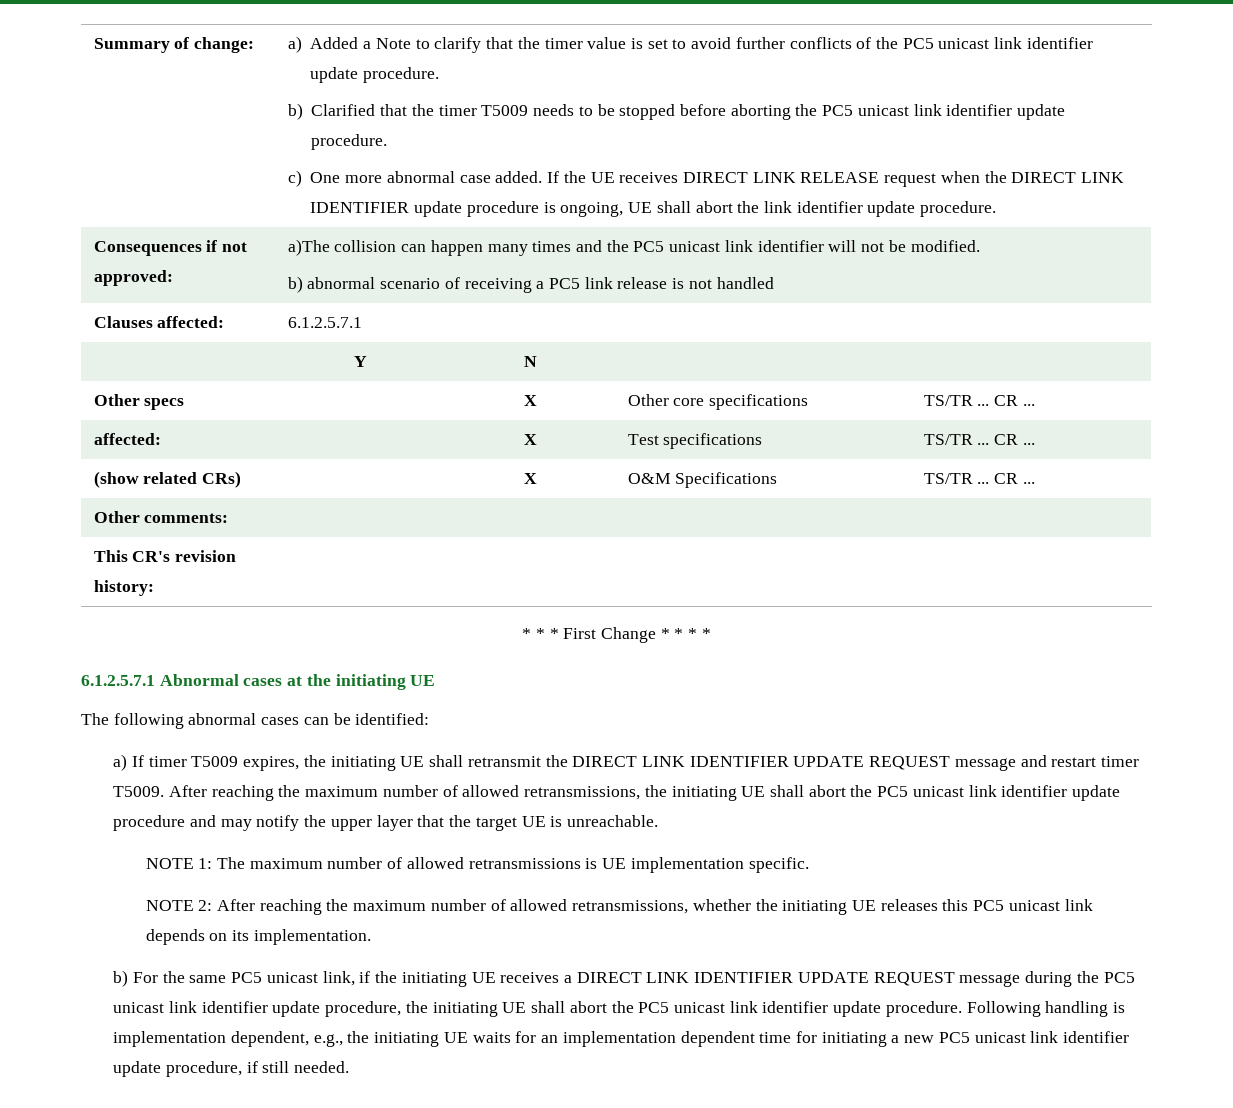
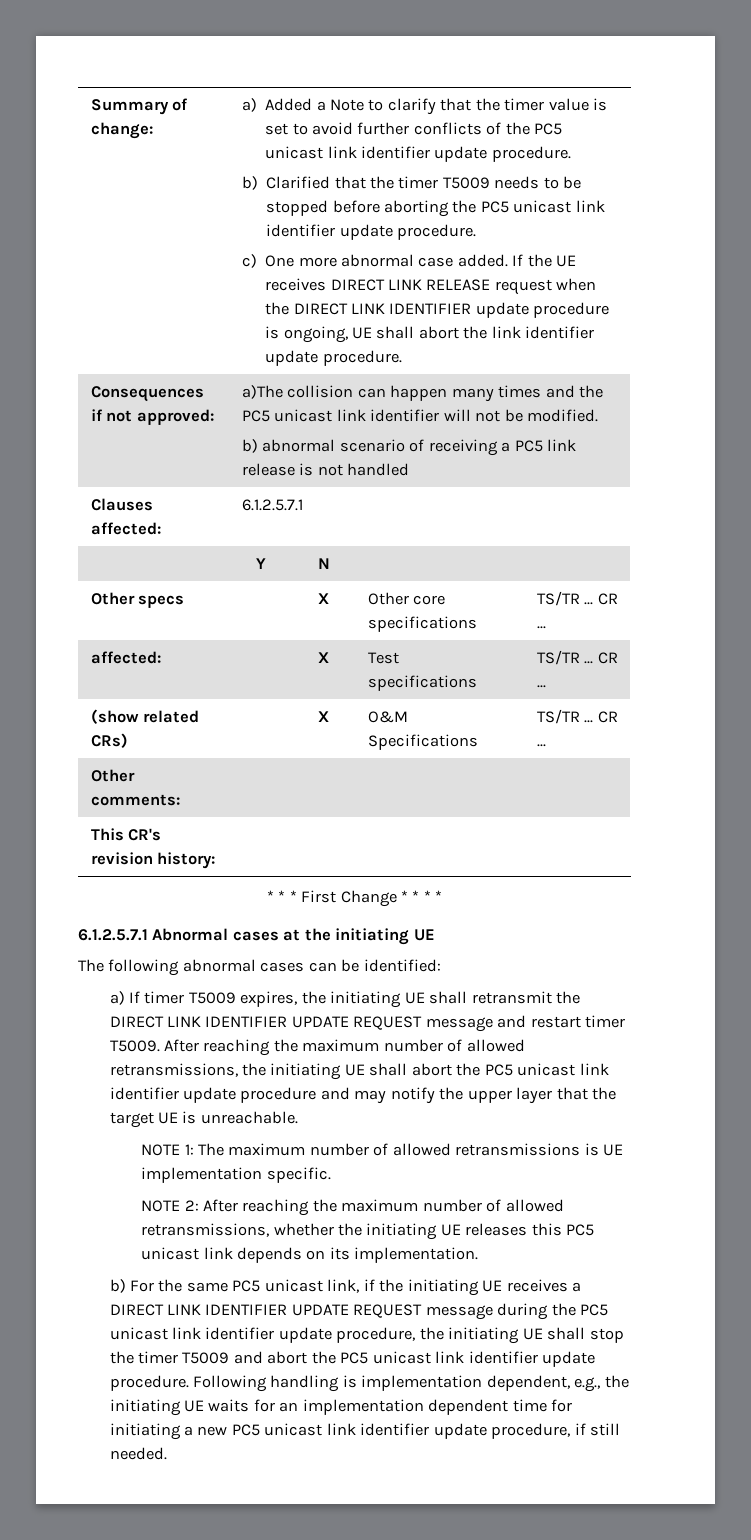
(566, 1007) none -> [589,1328,624,1343] [109,1351,263,1364] stop the timer T5009 and

